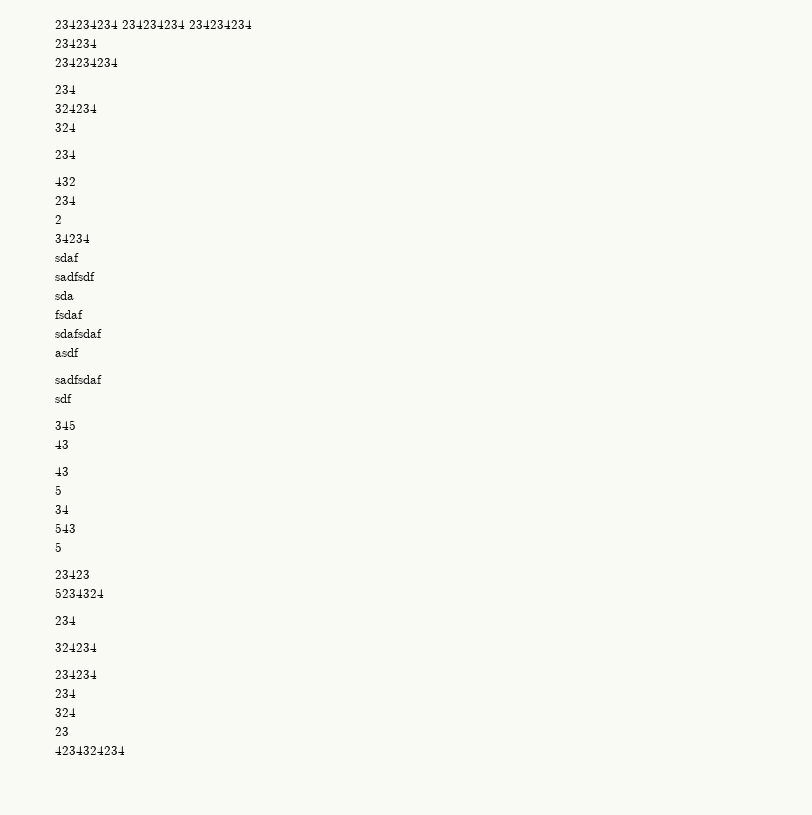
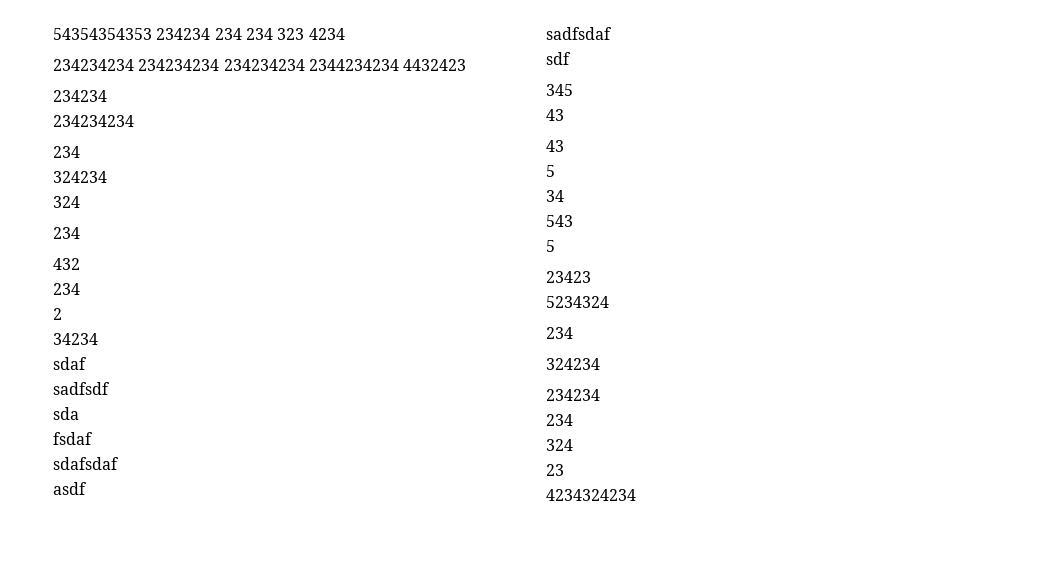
(55, 24) none -> [53,28,345,40] 54354354353 234234 234 234 323 4234 //
(252, 24) none -> [308,59,467,71] 2344234234 4432423

